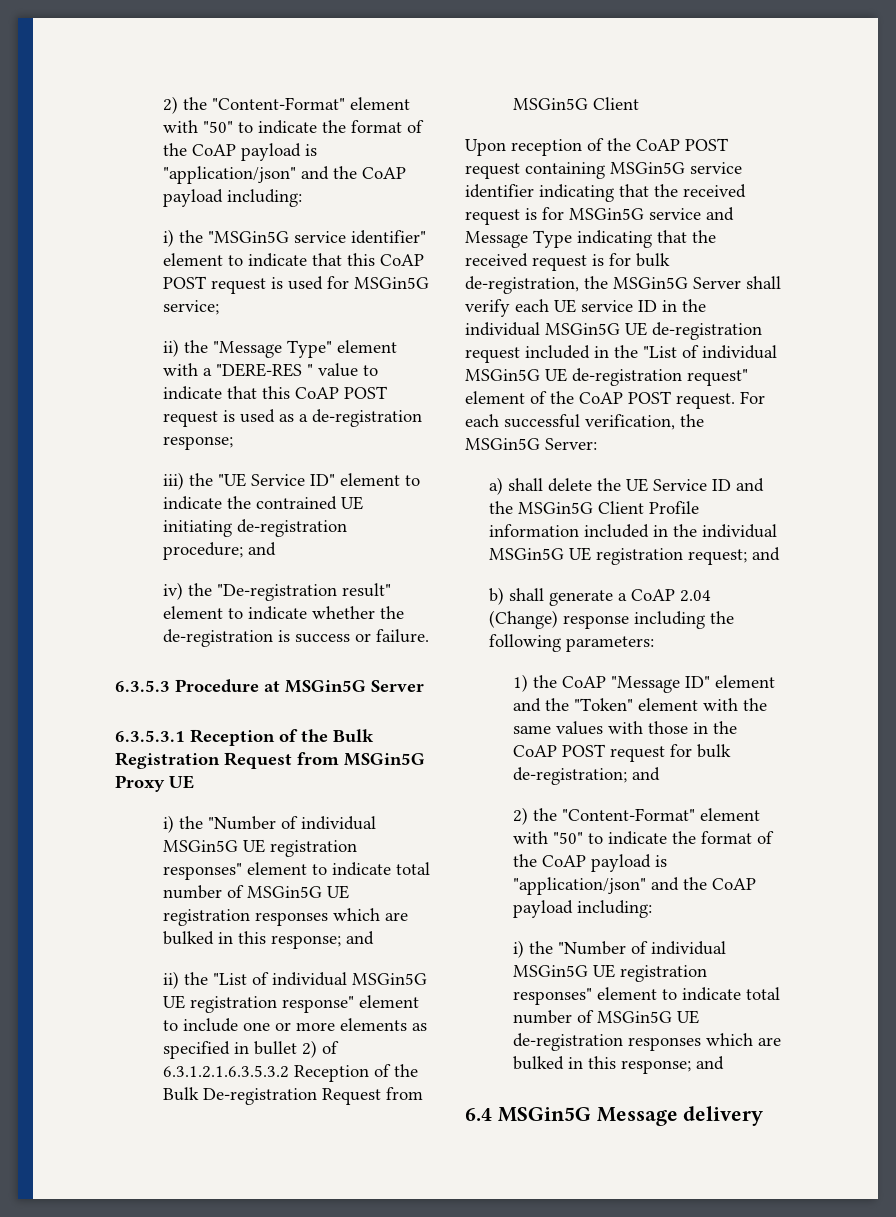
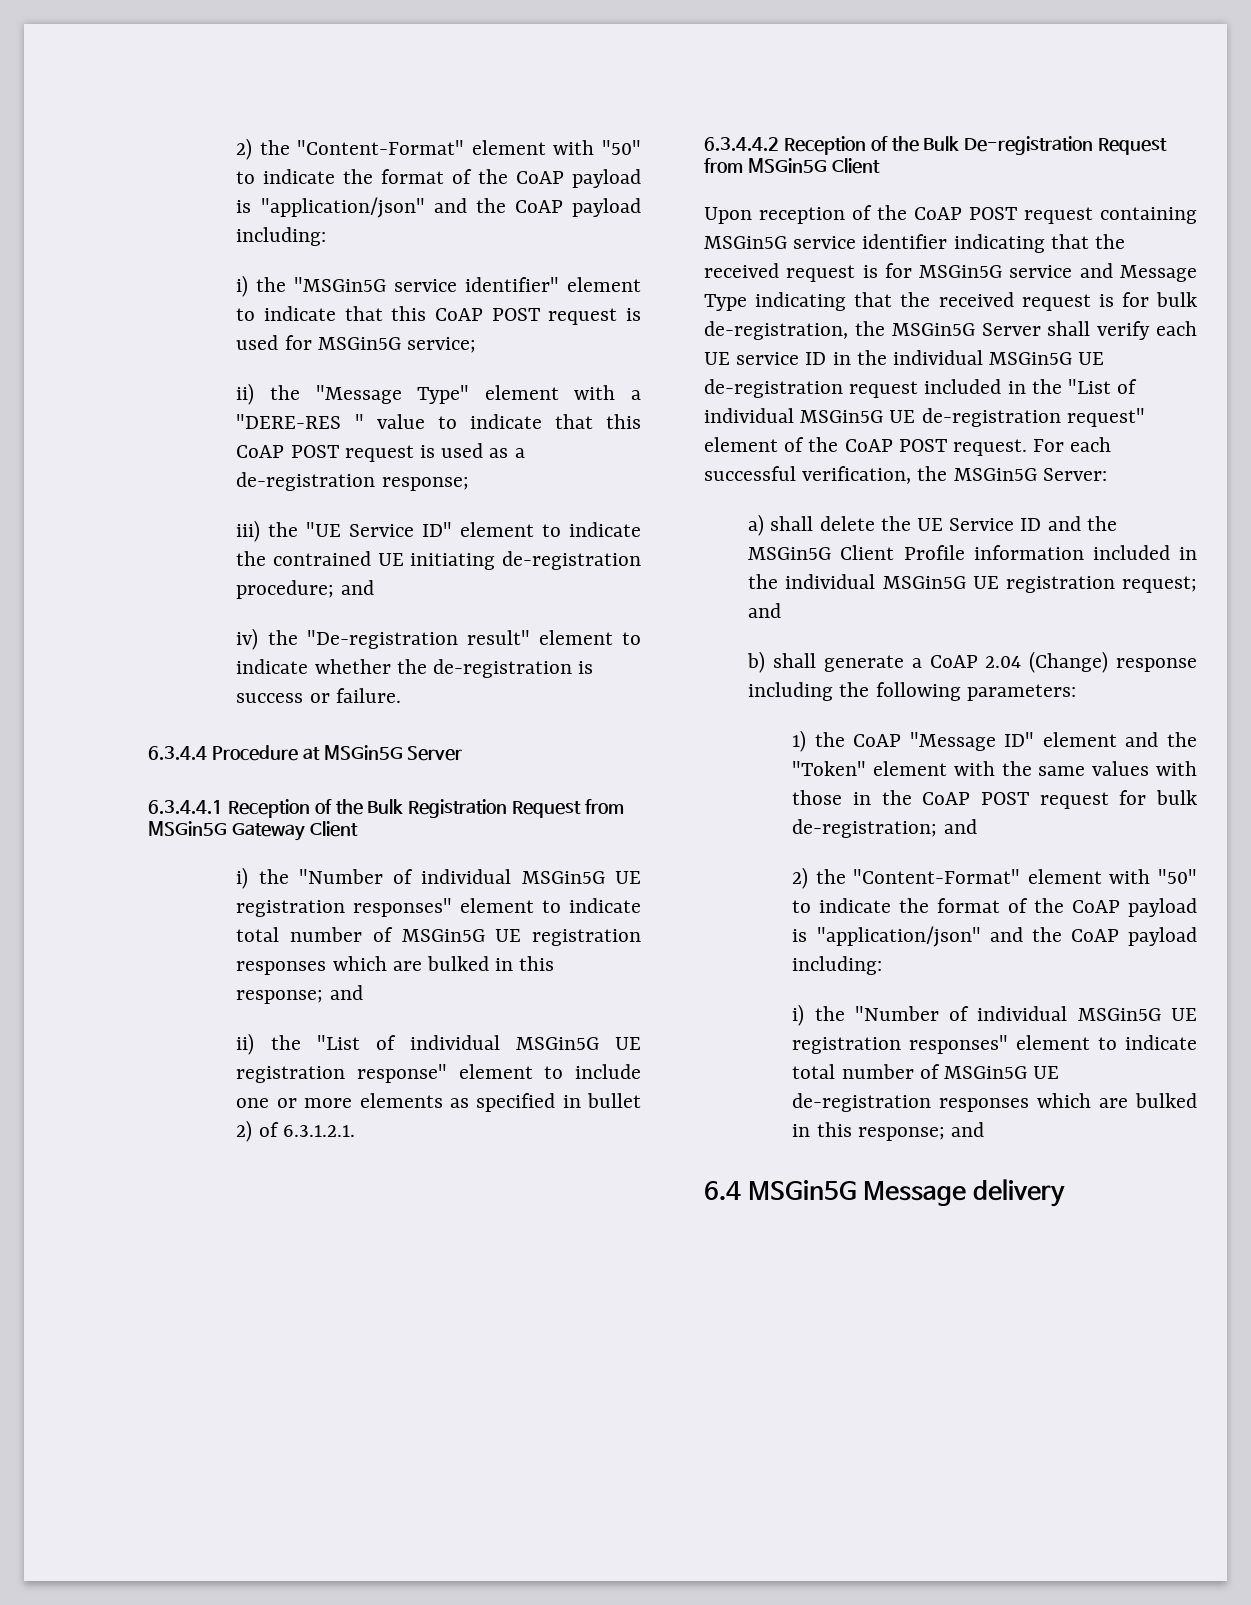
[115,680,170,692] 6.3.5.3 -> [148,746,207,760] 6.3.4.4
[115,730,185,742] 6.3.5.3.1 -> [148,800,223,814] 6.3.4.4.1
[115,775,194,792] Proxy UE -> [231,821,358,841] Gateway Client
[162,1065,289,1078] 6.3.1.2.1.6.3.5.3.2 -> [282,1125,355,1137] [704,137,779,151] 6.3.1.2.1. // 6.3.4.4.2

